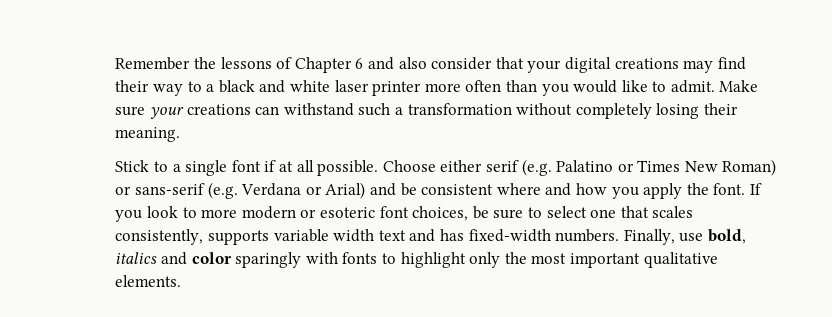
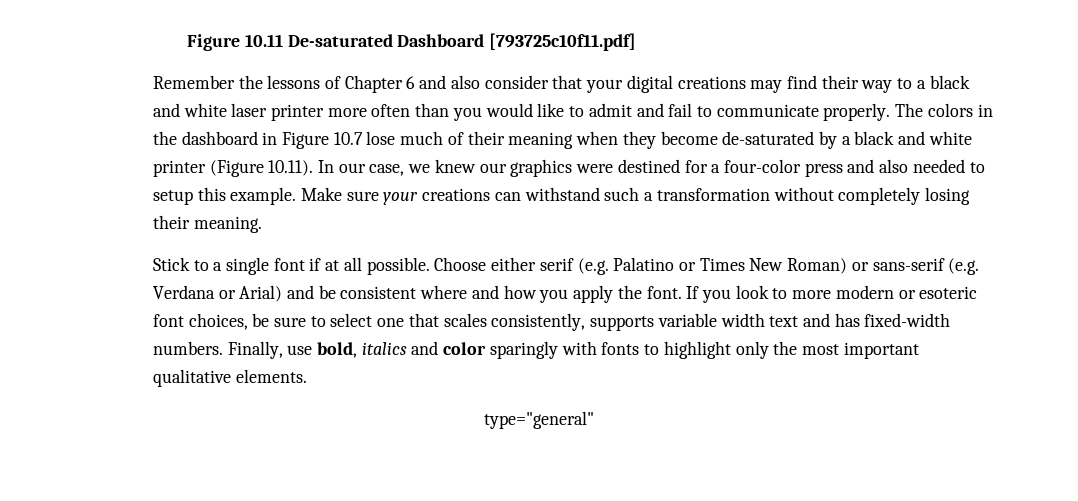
(115, 63) none -> [187,33,637,51] Figure 10.11 De-saturated Dashboard [793725c10f11.pdf] //
[670,80,715,93] admit. -> [588,103,993,121] [152,131,972,149] [152,159,985,177] [152,187,297,205] admit and fail to communicate properly. The colors in the dashboard in Figure 10.7 lose much of their meaning when they become de-saturated by a black and white printer (Figure 10.11). In our case, we knew our graphics were destined for a four-color press and also needed to setup this example.
(182, 281) none -> [484,411,594,429] // type="general"

